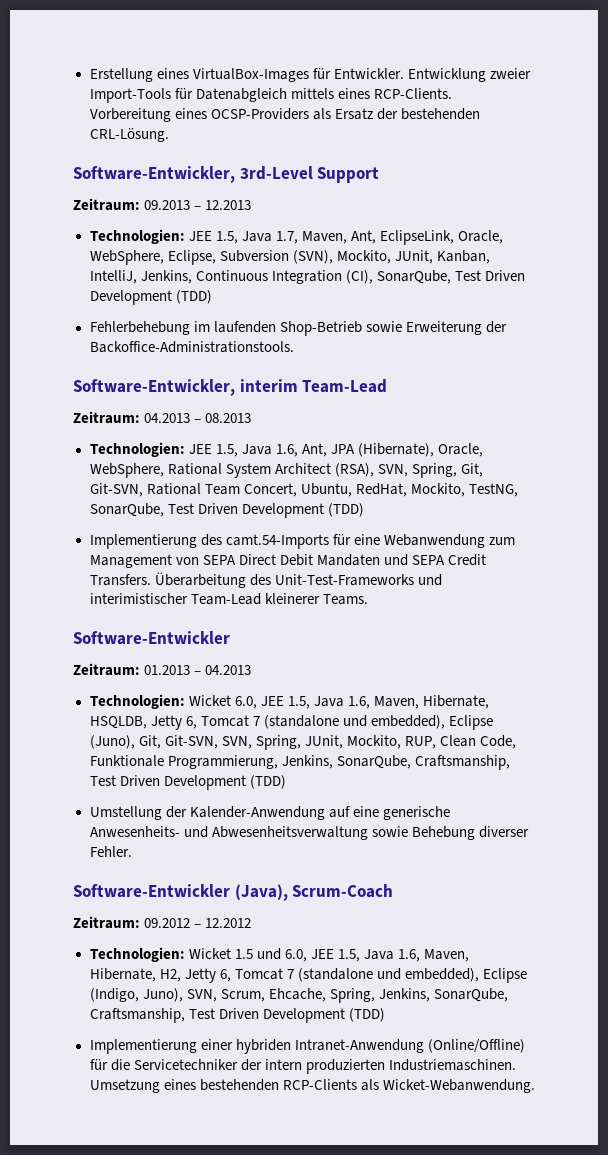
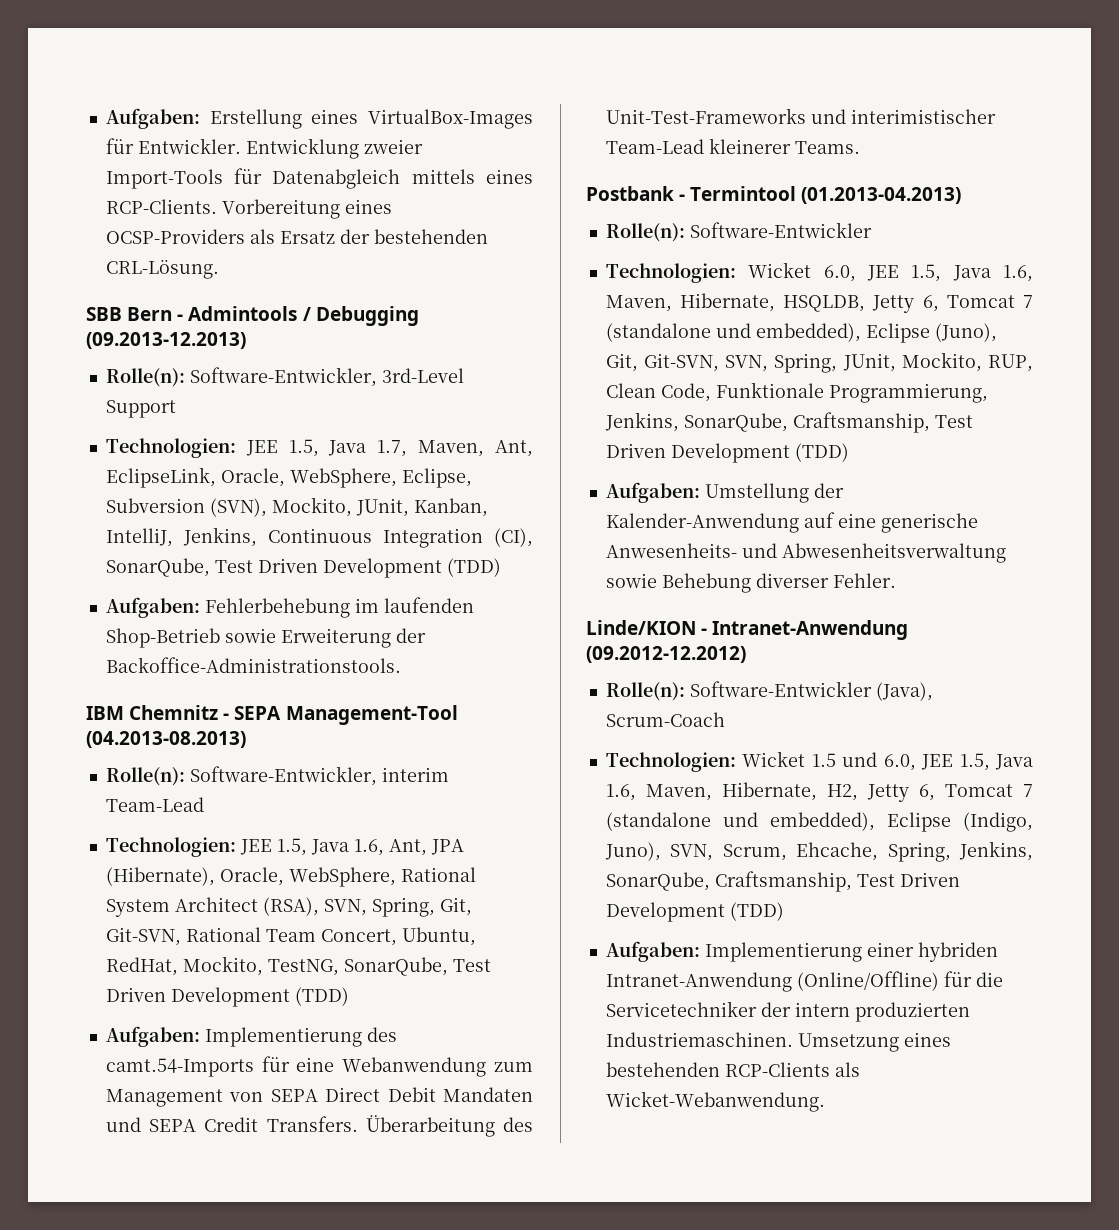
(89, 75) none -> [105,108,200,129] Aufgaben:
(169, 135) none -> [86,306,419,326] [86,332,246,349] [105,368,185,387] SBB Bern - Admintools / Debugging (09.2013-12.2013) // Rolle(n):
[73,198,252,211] // Zeitraum: 09.2013 – 12.2013 -> (176, 409) none
(212, 297) none -> [105,597,200,618] Aufgaben:
(294, 347) none -> [86,705,458,725] [86,731,246,748] [105,767,185,786] IBM Chemnitz - SEPA Management-Tool (04.2013-08.2013) // Rolle(n):
[73,411,252,424] // Zeitraum: 04.2013 – 08.2013 -> (204, 804) none
(364, 510) none -> [105,1026,200,1047] Aufgaben:
[73,631,230,645] [73,663,252,676] Software-Entwickler // Zeitraum: 01.2013 – 04.2013 -> [586,186,962,204] [605,222,872,242] Postbank - Termintool (01.2013-04.2013) // Rolle(n): Software-Entwickler
(286, 782) none -> [605,482,700,503] Aufgaben:
(132, 851) none -> [586,620,909,640] [586,646,746,663] [605,682,685,701] Linde/KION - Intranet-Anwendung (09.2012-12.2012) // Rolle(n):
[73,916,252,929] // Zeitraum: 09.2012 – 12.2012 -> (725, 719) none
(385, 1015) none -> [605,941,700,962] Aufgaben:

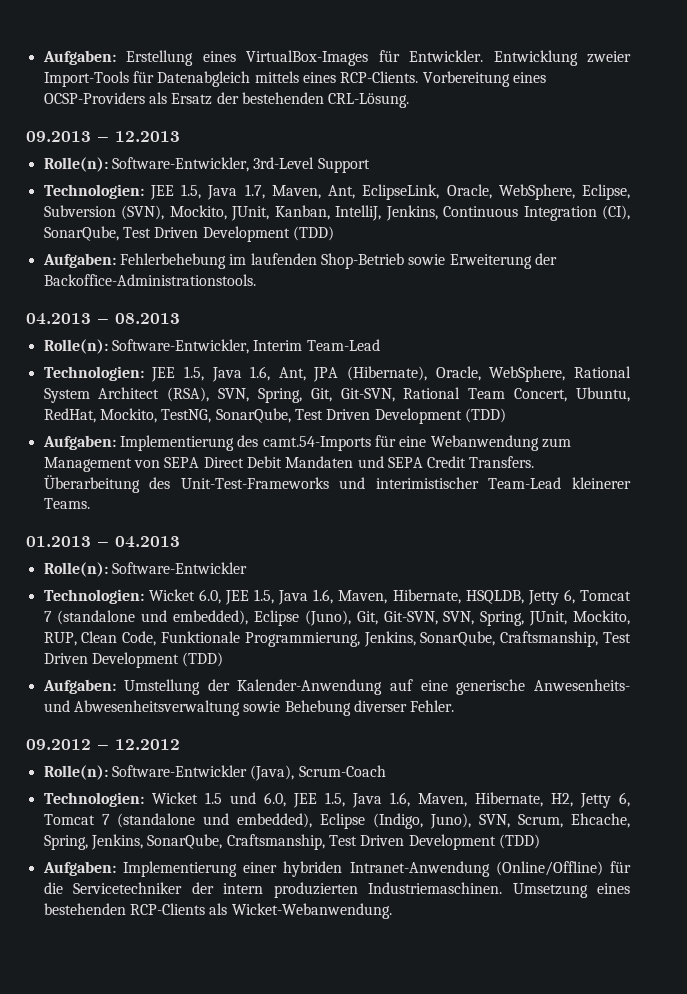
[86,306,419,326] [86,332,246,349] SBB Bern - Admintools / Debugging (09.2013-12.2013) -> [26,131,180,142] 09.2013 – 12.2013
[86,705,458,725] [86,731,246,748] [105,766,449,786] IBM Chemnitz - SEPA Management-Tool (04.2013-08.2013) // Rolle(n): Software-Entwickler, interim -> [26,313,180,325] [43,339,303,354] 04.2013 – 08.2013 // Rolle(n): Software-Entwickler, Interim
[586,186,962,204] Postbank - Termintool (01.2013-04.2013) -> [26,536,180,548] 01.2013 – 04.2013
[586,620,909,640] [586,646,746,663] Linde/KION - Intranet-Anwendung (09.2012-12.2012) -> [26,739,180,750] 09.2012 – 12.2012

